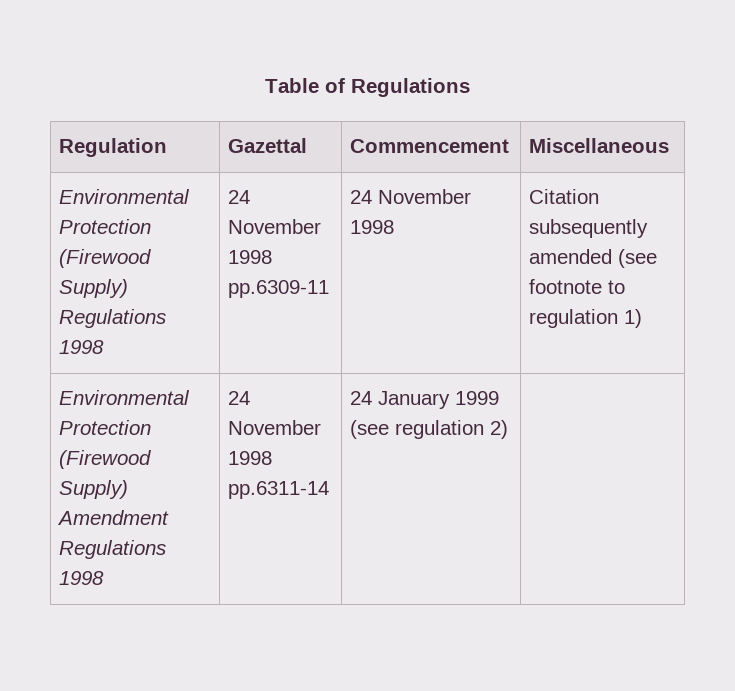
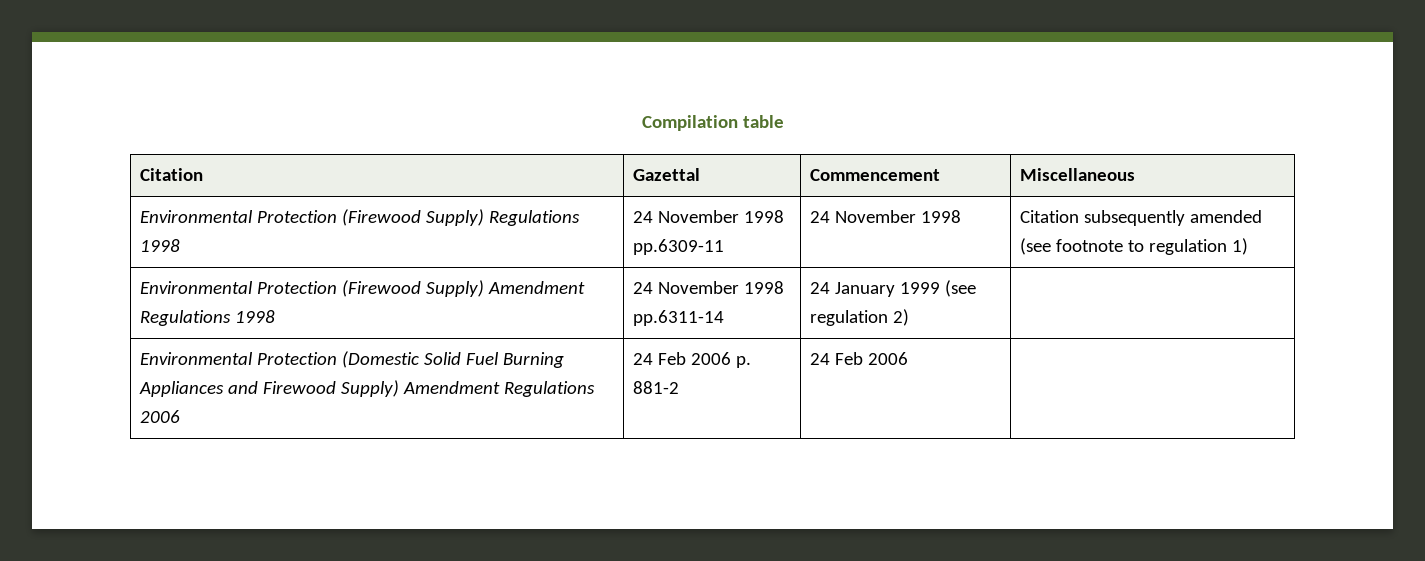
[265,78,470,97] [59,138,168,157] Table of Regulations // Regulation -> [641,115,784,131] [140,168,204,181] Compilation table // Citation
(509, 429) none -> [140,351,565,368] [139,380,596,397] [140,410,181,423] [633,352,752,368] [633,381,680,394] [810,352,909,365] // Environmental Protection (Domestic Solid Fuel Burning Appliances and Firewood Supply) Amendment Regulations 2006 | 24 Feb 2006 p. 881-2 | 24 Feb 2006 |

